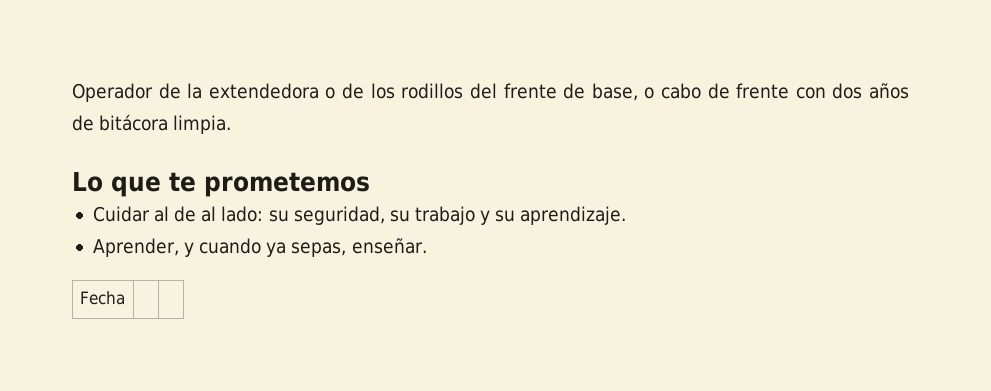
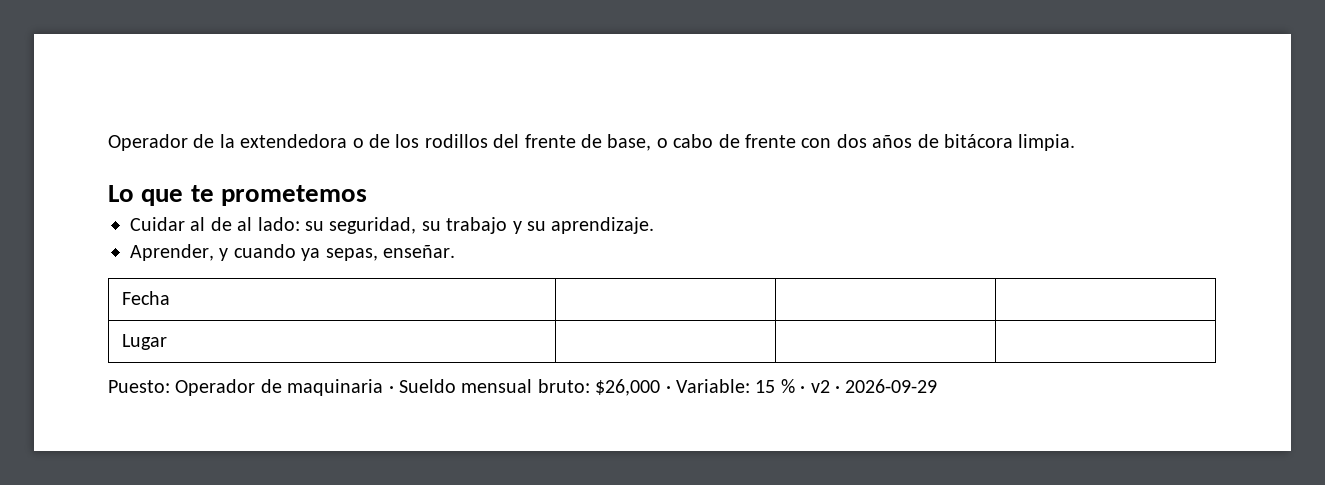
(125, 298) none -> [121,334,167,350] [108,379,938,396] | // Lugar | | | // Puesto: Operador de maquinaria · Sueldo mensual bruto: $26,000 · Variable: 15 % · v2 · 2026-09-29

